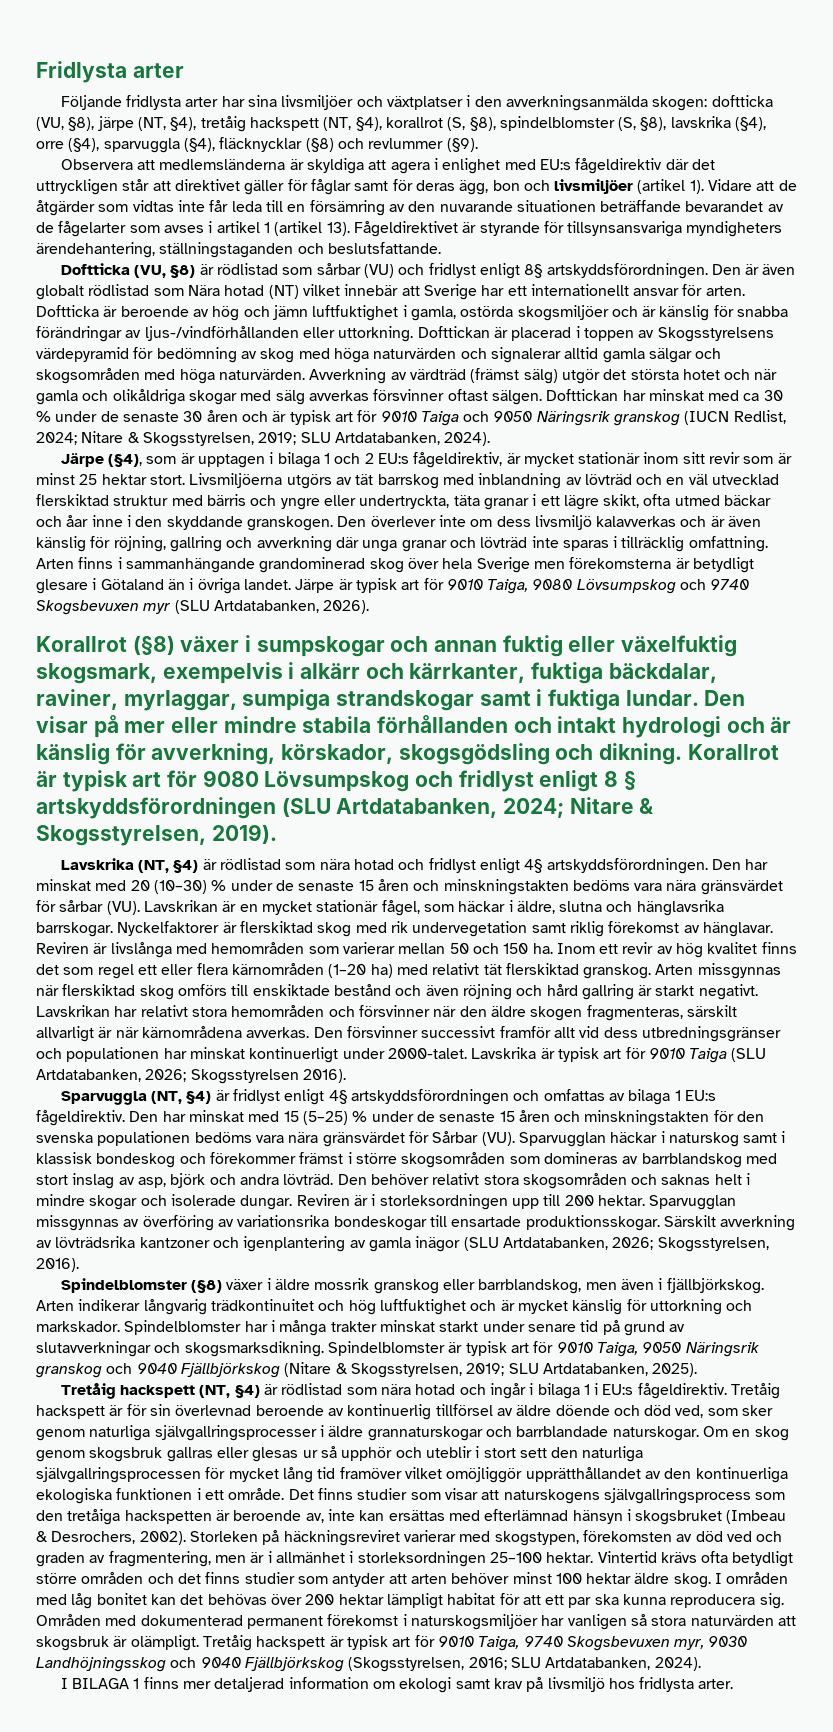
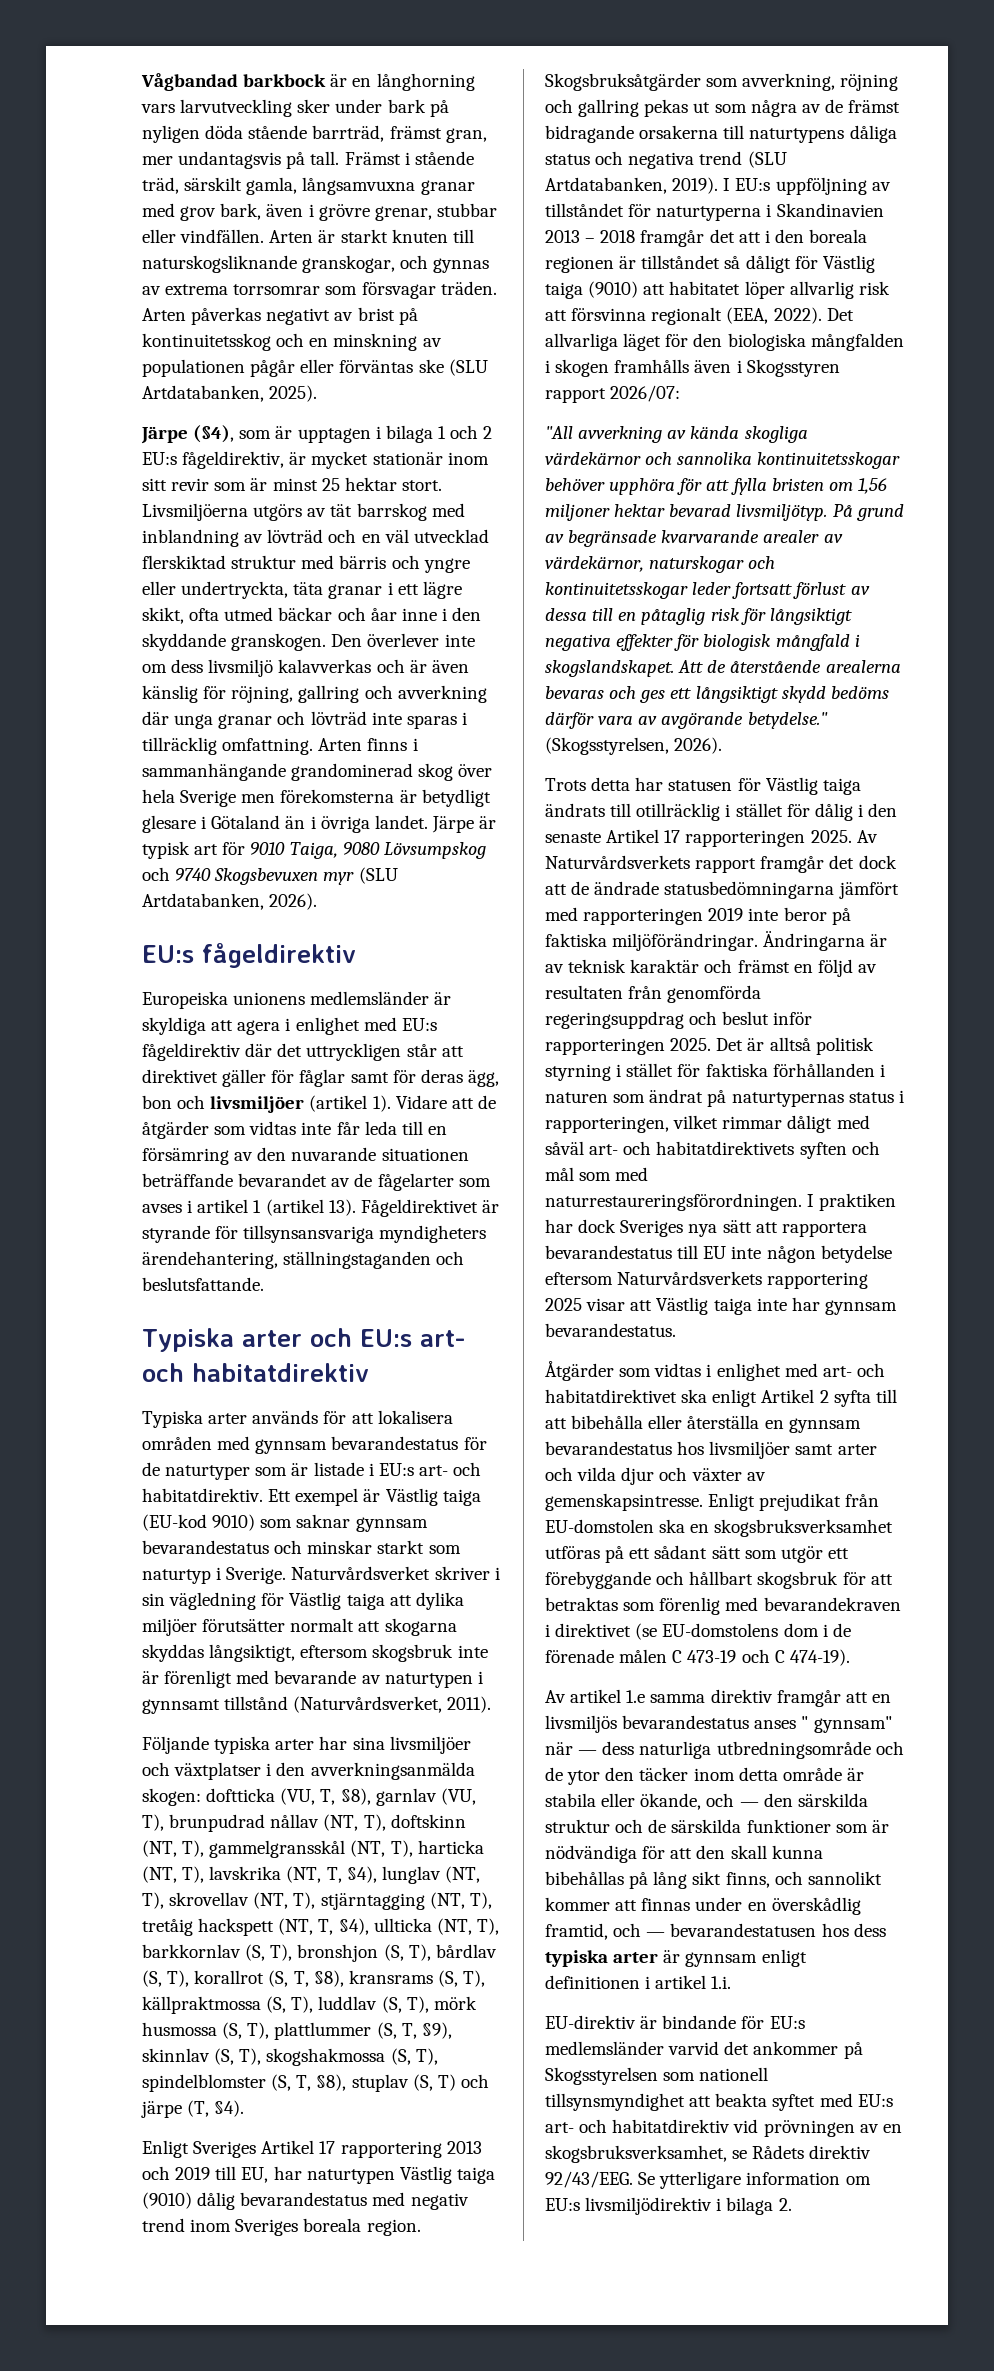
[36,61,184,83] [60,95,773,111] [36,116,767,132] [36,137,478,153] [60,158,715,174] [36,179,797,195] [36,200,784,216] [36,221,783,237] [36,242,441,258] [60,263,796,279] [36,284,745,300] [36,305,789,321] [36,326,774,342] [36,347,722,363] [36,368,778,384] [36,389,783,405] [36,410,786,426] [36,431,491,447] Fridlysta arter // Följande fridlysta arter har sina livsmiljöer och växtplatser i den avverkningsanmälda skogen: doftticka (VU, §8), järpe (NT, §4), tretåig hackspett (NT, §4), korallrot (S, §8), spindelblomster (S, §8), lavskrika (§4), orre (§4), sparvuggla (§4), fläcknycklar (§8) och revlummer (§9). // Observera att medlemsländerna är skyldiga att agera i enlighet med EU:s fågeldirektiv där det uttryckligen står att direktivet gäller för fåglar samt för deras ägg, bon och livsmiljöer (artikel 1). Vidare att de åtgärder som vidtas inte får leda till en försämring av den nuvarande situationen beträffande bevarandet av de fågelarter som avses i artikel 1 (artikel 13). Fågeldirektivet är styrande för tillsynsansvariga myndigheters ärendehantering, ställningstaganden och beslutsfattande. // Doftticka (VU, §8) är rödlistad som sårbar (VU) och fridlyst enligt 8§ artskyddsförordningen. Den är även globalt rödlistad som Nära hotad (NT) vilket innebär att Sverige har ett internationellt ansvar för arten. Doftticka är beroende av hög och jämn luftfuktighet i gamla, ostörda skogsmiljöer och är känslig för snabba förändringar av ljus-/vindförhållanden eller uttorkning. Dofttickan är placerad i toppen av Skogsstyrelsens värdepyramid för bedömning av skog med höga naturvärden och signalerar alltid gamla sälgar och skogsområden med höga naturvärden. Avverkning av värdträd (främst sälg) utgör det största hotet och när gamla och olikåldriga skogar med sälg avverkas försvinner oftast sälgen. Dofttickan har minskat med ca 30 % under de senaste 30 åren och är typisk art för 9010 Taiga och 9050 Näringsrik granskog (IUCN Redlist, 2024; Nitare & Skogsstyrelsen, 2019; SLU Artdatabanken, 2024). -> [141,73,475,91] [141,99,449,117] [142,125,487,143] [142,151,474,169] [142,177,475,195] [142,203,497,221] [142,229,474,243] [142,255,490,273] [142,281,497,299] [142,307,418,325] [142,333,442,351] [142,359,488,377] [142,385,318,402] Vågbandad barkbock är en långhorning vars larvutveckling sker under bark på nyligen döda stående barrträd, främst gran, mer undantagsvis på tall. Främst i stående träd, särskilt gamla, långsamvuxna granar med grov bark, även i grövre grenar, stubbar eller vindfällen. Arten är starkt knuten till naturskogsliknande granskogar, och gynnas av extrema torrsomrar som försvagar träden. Arten påverkas negativt av brist på kontinuitetsskog och en minskning av populationen pågår eller förväntas ske (SLU Artdatabanken, 2025).
[36,635,738,657] [36,662,717,684] [36,689,746,711] [36,715,792,738] [36,743,779,765] [36,770,636,792] [36,797,655,819] [36,824,277,846] [60,858,769,874] [36,879,783,895] [36,900,724,916] [36,921,773,937] [36,942,797,958] [36,963,781,979] [36,984,758,1000] [36,1005,737,1021] [36,1026,781,1042] [36,1047,767,1063] [36,1069,346,1084] [60,1089,716,1105] [36,1110,765,1126] [36,1131,786,1147] [36,1152,777,1168] [36,1173,751,1189] [36,1194,737,1210] [36,1215,796,1231] [36,1236,769,1252] [36,1258,79,1272] [60,1278,764,1294] [36,1299,753,1315] [36,1320,686,1336] [36,1341,759,1357] [35,1362,698,1378] [60,1383,781,1399] [36,1404,774,1420] [36,1425,789,1441] [36,1446,644,1462] [36,1467,788,1483] [36,1488,786,1504] [36,1509,787,1525] [36,1530,783,1546] [36,1551,794,1567] [36,1572,789,1588] [36,1593,784,1609] [36,1614,796,1630] [36,1635,748,1651] [36,1657,701,1672] [60,1677,734,1693] Korallrot (§8) växer i sumpskogar och annan fuktig eller växelfuktig skogsmark, exempelvis i alkärr och kärrkanter, fuktiga bäckdalar, raviner, myrlaggar, sumpiga strandskogar samt i fuktiga lundar. Den visar på mer eller mindre stabila förhållanden och intakt hydrologi och är känslig för avverkning, körskador, skogsgödsling och dikning. Korallrot är typisk art för 9080 Lövsumpskog och fridlyst enligt 8 § artskyddsförordningen (SLU Artdatabanken, 2024; Nitare & Skogsstyrelsen, 2019). // Lavskrika (NT, §4) är rödlistad som nära hotad och fridlyst enligt 4§ artskyddsförordningen. Den har minskat med 20 (10–30) % under de senaste 15 åren och minskningstakten bedöms vara nära gränsvärdet för sårbar (VU). Lavskrikan är en mycket stationär fågel, som häckar i äldre, slutna och hänglavsrika barrskogar. Nyckelfaktorer är flerskiktad skog med rik undervegetation samt riklig förekomst av hänglavar. Reviren är livslånga med hemområden som varierar mellan 50 och 150 ha. Inom ett revir av hög kvalitet finns det som regel ett eller flera kärnområden (1–20 ha) med relativt tät flerskiktad granskog. Arten missgynnas när flerskiktad skog omförs till enskiktade bestånd och även röjning och hård gallring är starkt negativt. Lavskrikan har relativt stora hemområden och försvinner när den äldre skogen fragmenteras, särskilt allvarligt är när kärnområdena avverkas. Den försvinner successivt framför allt vid dess utbredningsgränser och populationen har minskat kontinuerligt under 2000-talet. Lavskrika är typisk art för 9010 Taiga (SLU Artdatabanken, 2026; Skogsstyrelsen 2016). // Sparvuggla (NT, §4) är fridlyst enligt 4§ artskyddsförordningen och omfattas av bilaga 1 EU:s fågeldirektiv. Den har minskat med 15 (5–25) % under de senaste 15 åren och minskningstakten för den svenska populationen bedöms vara nära gränsvärdet för Sårbar (VU). Sparvugglan häckar i naturskog samt i klassisk bondeskog och förekommer främst i större skogsområden som domineras av barrblandskog med stort inslag av asp, björk och andra lövträd. Den behöver relativt stora skogsområden och saknas helt i mindre skogar och isolerade dungar. Reviren är i storleksordningen upp till 200 hektar. Sparvugglan missgynnas av överföring av variationsrika bondeskogar till ensartade produktionsskogar. Särskilt avverkning av lövträdsrika kantzoner och igenplantering av gamla inägor (SLU Artdatabanken, 2026; Skogsstyrelsen, 2016). // Spindelblomster (§8) växer i äldre mossrik granskog eller barrblandskog, men även i fjällbjörkskog. Arten indikerar långvarig trädkontinuitet och hög luftfuktighet och är mycket känslig för uttorkning och markskador. Spindelblomster har i många trakter minskat starkt under senare tid på grund av slutavverkningar och skogsmarksdikning. Spindelblomster är typisk art för 9010 Taiga, 9050 Näringsrik granskog och 9040 Fjällbjörkskog (Nitare & Skogsstyrelsen, 2019; SLU Artdatabanken, 2025). // Tretåig hackspett (NT, §4) är rödlistad som nära hotad och ingår i bilaga 1 i EU:s fågeldirektiv. Tretåig hackspett är för sin överlevnad beroende av kontinuerlig tillförsel av äldre döende och död ved, som sker genom naturliga självgallringsprocesser i äldre grannaturskogar och barrblandade naturskogar. Om en skog genom skogsbruk gallras eller glesas ur så upphör och uteblir i stort sett den naturliga självgallringsprocessen för mycket lång tid framöver vilket omöjliggör upprätthållandet av den kontinuerliga ekologiska funktionen i ett område. Det finns studier som visar att naturskogens självgallringsprocess som den tretåiga hackspetten är beroende av, inte kan ersättas med efterlämnad hänsyn i skogsbruket (Imbeau & Desrochers, 2002). Storleken på häckningsreviret varierar med skogstypen, förekomsten av död ved och graden av fragmentering, men är i allmänhet i storleksordningen 25–100 hektar. Vintertid krävs ofta betydligt större områden och det finns studier som antyder att arten behöver minst 100 hektar äldre skog. I områden med låg bonitet kan det behövas över 200 hektar lämpligt habitat för att ett par ska kunna reproducera sig. Områden med dokumenterad permanent förekomst i naturskogsmiljöer har vanligen så stora naturvärden att skogsbruk är olämpligt. Tretåig hackspett är typisk art för 9010 Taiga, 9740 Skogsbevuxen myr, 9030 Landhöjningsskog och 9040 Fjällbjörkskog (Skogsstyrelsen, 2016; SLU Artdatabanken, 2024). // I BILAGA 1 finns mer detaljerad information om ekologi samt krav på livsmiljö hos fridlysta arter. -> [142,943,356,968] [142,991,452,1009] [142,1017,437,1035] [142,1043,464,1061] [142,1069,499,1087] [142,1095,496,1113] [142,1121,447,1139] [142,1147,469,1165] [142,1173,491,1191] [142,1199,499,1217] [142,1225,487,1243] [142,1251,465,1269] [142,1277,264,1291] [142,1328,465,1352] [142,1363,369,1382] [142,1410,453,1428] [142,1436,487,1454] [142,1462,482,1480] [142,1488,481,1506] [142,1514,428,1532] [142,1540,461,1554] [142,1566,500,1584] [142,1592,464,1610] [142,1618,457,1636] [142,1644,488,1662] [142,1670,483,1688] [142,1696,492,1714] [142,1736,471,1754] [142,1762,475,1780] [142,1788,476,1806] [142,1814,466,1832] [142,1840,484,1858] [142,1866,480,1884] [142,1892,492,1910] [142,1918,499,1936] [142,1944,497,1962] [142,1970,486,1987] [142,1996,477,2014] [142,2022,452,2040] [142,2048,438,2066] [142,2074,489,2092] [141,2100,245,2118] [142,2140,482,2158] [142,2166,495,2184] [142,2192,469,2210] [142,2218,421,2236] [545,73,899,91] [545,99,901,117] [545,125,897,143] [545,151,787,169] [545,177,891,195] [545,203,884,221] [545,229,868,247] [545,255,875,273] [545,281,890,299] [545,307,854,325] [545,333,904,351] [545,359,840,377] [545,385,681,403] [545,426,808,443] [545,452,901,469] [545,478,887,495] [545,504,904,521] [545,530,843,547] [545,556,776,573] [545,582,870,599] [545,608,852,625] [545,634,860,651] [545,660,901,677] [545,686,889,703] [545,712,828,729] [545,737,723,755] [545,777,861,795] [545,803,898,821] [545,829,878,847] [545,855,897,873] [545,881,899,899] [545,907,851,925] [545,931,888,951] [545,959,877,977] [545,985,762,1003] [545,1011,813,1029] [545,1037,874,1055] [545,1063,885,1081] [545,1089,904,1107] [545,1115,870,1133] [545,1141,880,1159] [545,1167,649,1181] [545,1193,897,1211] [545,1219,867,1237] [545,1245,892,1263] [545,1271,869,1289] [545,1297,897,1315] [545,1323,676,1337] [545,1361,885,1381] [545,1389,897,1407] [545,1415,861,1433] [545,1441,877,1459] [545,1467,766,1485] [545,1493,880,1511] [545,1519,894,1537] [545,1545,849,1563] [545,1571,893,1589] [545,1597,901,1615] [545,1623,851,1640] [545,1649,850,1666] [545,1689,891,1707] [545,1715,892,1733] [545,1741,904,1759] [545,1767,864,1785] [545,1793,868,1810] [545,1819,889,1833] [545,1845,823,1863] [545,1871,882,1889] [545,1897,861,1915] [545,1923,886,1940] [545,1949,807,1967] [545,1975,732,1989] [545,2015,805,2029] [545,2041,863,2059] [545,2067,769,2085] [545,2093,893,2111] [545,2119,902,2137] [545,2145,872,2163] [545,2171,871,2189] [545,2197,792,2215] EU:s fågeldirektiv // Europeiska unionens medlemsländer är skyldiga att agera i enlighet med EU:s fågeldirektiv där det uttryckligen står att direktivet gäller för fåglar samt för deras ägg, bon och livsmiljöer (artikel 1). Vidare att de åtgärder som vidtas inte får leda till en försämring av den nuvarande situationen beträffande bevarandet av de fågelarter som avses i artikel 1 (artikel 13). Fågeldirektivet är styrande för tillsynsansvariga myndigheters ärendehantering, ställningstaganden och beslutsfattande. // Typiska arter och EU:s art- och habitatdirektiv // Typiska arter används för att lokalisera områden med gynnsam bevarandestatus för de naturtyper som är listade i EU:s art- och habitatdirektiv. Ett exempel är Västlig taiga (EU-kod 9010) som saknar gynnsam bevarandestatus och minskar starkt som naturtyp i Sverige. Naturvårdsverket skriver i sin vägledning för Västlig taiga att dylika miljöer förutsätter normalt att skogarna skyddas långsiktigt, eftersom skogsbruk inte är förenligt med bevarande av naturtypen i gynnsamt tillstånd (Naturvårdsverket, 2011). // Följande typiska arter har sina livsmiljöer och växtplatser i den avverkningsanmälda skogen: doftticka (VU, T, §8), garnlav (VU, T), brunpudrad nållav (NT, T), doftskinn (NT, T), gammelgransskål (NT, T), harticka (NT, T), lavskrika (NT, T, §4), lunglav (NT, T), skrovellav (NT, T), stjärntagging (NT, T), tretåig hackspett (NT, T, §4), ullticka (NT, T), barkkornlav (S, T), bronshjon (S, T), bårdlav (S, T), korallrot (S, T, §8), kransrams (S, T), källpraktmossa (S, T), luddlav (S, T), mörk husmossa (S, T), plattlummer (S, T, §9), skinnlav (S, T), skogshakmossa (S, T), spindelblomster (S, T, §8), stuplav (S, T) och järpe (T, §4). // Enligt Sveriges Artikel 17 rapportering 2013 och 2019 till EU, har naturtypen Västlig taiga (9010) dålig bevarandestatus med negativ trend inom Sveriges boreala region. Skogsbruksåtgärder som avverkning, röjning och gallring pekas ut som några av de främst bidragande orsakerna till naturtypens dåliga status och negativa trend (SLU Artdatabanken, 2019). I EU:s uppföljning av tillståndet för naturtyperna i Skandinavien 2013 – 2018 framgår det att i den boreala regionen är tillståndet så dåligt för Västlig taiga (9010) att habitatet löper allvarlig risk att försvinna regionalt (EEA, 2022). Det allvarliga läget för den biologiska mångfalden i skogen framhålls även i Skogsstyren rapport 2026/07: // "All avverkning av kända skogliga värdekärnor och sannolika kontinuitetsskogar behöver upphöra för att fylla bristen om 1,56 miljoner hektar bevarad livsmiljötyp. På grund av begränsade kvarvarande arealer av värdekärnor, naturskogar och kontinuitetsskogar leder fortsatt förlust av dessa till en påtaglig risk för långsiktigt negativa effekter för biologisk mångfald i skogslandskapet. Att de återstående arealerna bevaras och ges ett långsiktigt skydd bedöms därför vara av avgörande betydelse." (Skogsstyrelsen, 2026). // Trots detta har statusen för Västlig taiga ändrats till otillräcklig i stället för dålig i den senaste Artikel 17 rapporteringen 2025. Av Naturvårdsverkets rapport framgår det dock att de ändrade statusbedömningarna jämfört med rapporteringen 2019 inte beror på faktiska miljöförändringar. Ändringarna är av teknisk karaktär och främst en följd av resultaten från genomförda regeringsuppdrag och beslut inför rapporteringen 2025. Det är alltså politisk styrning i stället för faktiska förhållanden i naturen som ändrat på naturtypernas status i rapporteringen, vilket rimmar dåligt med såväl art- och habitatdirektivets syften och mål som med naturrestaureringsförordningen. I praktiken har dock Sveriges nya sätt att rapportera bevarandestatus till EU inte någon betydelse eftersom Naturvårdsverkets rapportering 2025 visar att Västlig taiga inte har gynnsam bevarandestatus. // Åtgärder som vidtas i enlighet med art- och habitatdirektivet ska enligt Artikel 2 syfta till att bibehålla eller återställa en gynnsam bevarandestatus hos livsmiljöer samt arter och vilda djur och växter av gemenskapsintresse. Enligt prejudikat från EU-domstolen ska en skogsbruksverksamhet utföras på ett sådant sätt som utgör ett förebyggande och hållbart skogsbruk för att betraktas som förenlig med bevarandekraven i direktivet (se EU-domstolens dom i de förenade målen C 473-19 och C 474-19). // Av artikel 1.e samma direktiv framgår att en livsmiljös bevarandestatus anses " gynnsam" när — dess naturliga utbredningsområde och de ytor den täcker inom detta område är stabila eller ökande, och — den särskilda struktur och de särskilda funktioner som är nödvändiga för att den skall kunna bibehållas på lång sikt finns, och sannolikt kommer att finnas under en överskådlig framtid, och — bevarandestatusen hos dess typiska arter är gynnsam enligt definitionen i artikel 1.i. // EU-direktiv är bindande för EU:s medlemsländer varvid det ankommer på Skogsstyrelsen som nationell tillsynsmyndighet att beakta syftet med EU:s art- och habitatdirektiv vid prövningen av en skogsbruksverksamhet, se Rådets direktiv 92/43/EEG. Se ytterligare information om EU:s livsmiljödirektiv i bilaga 2.

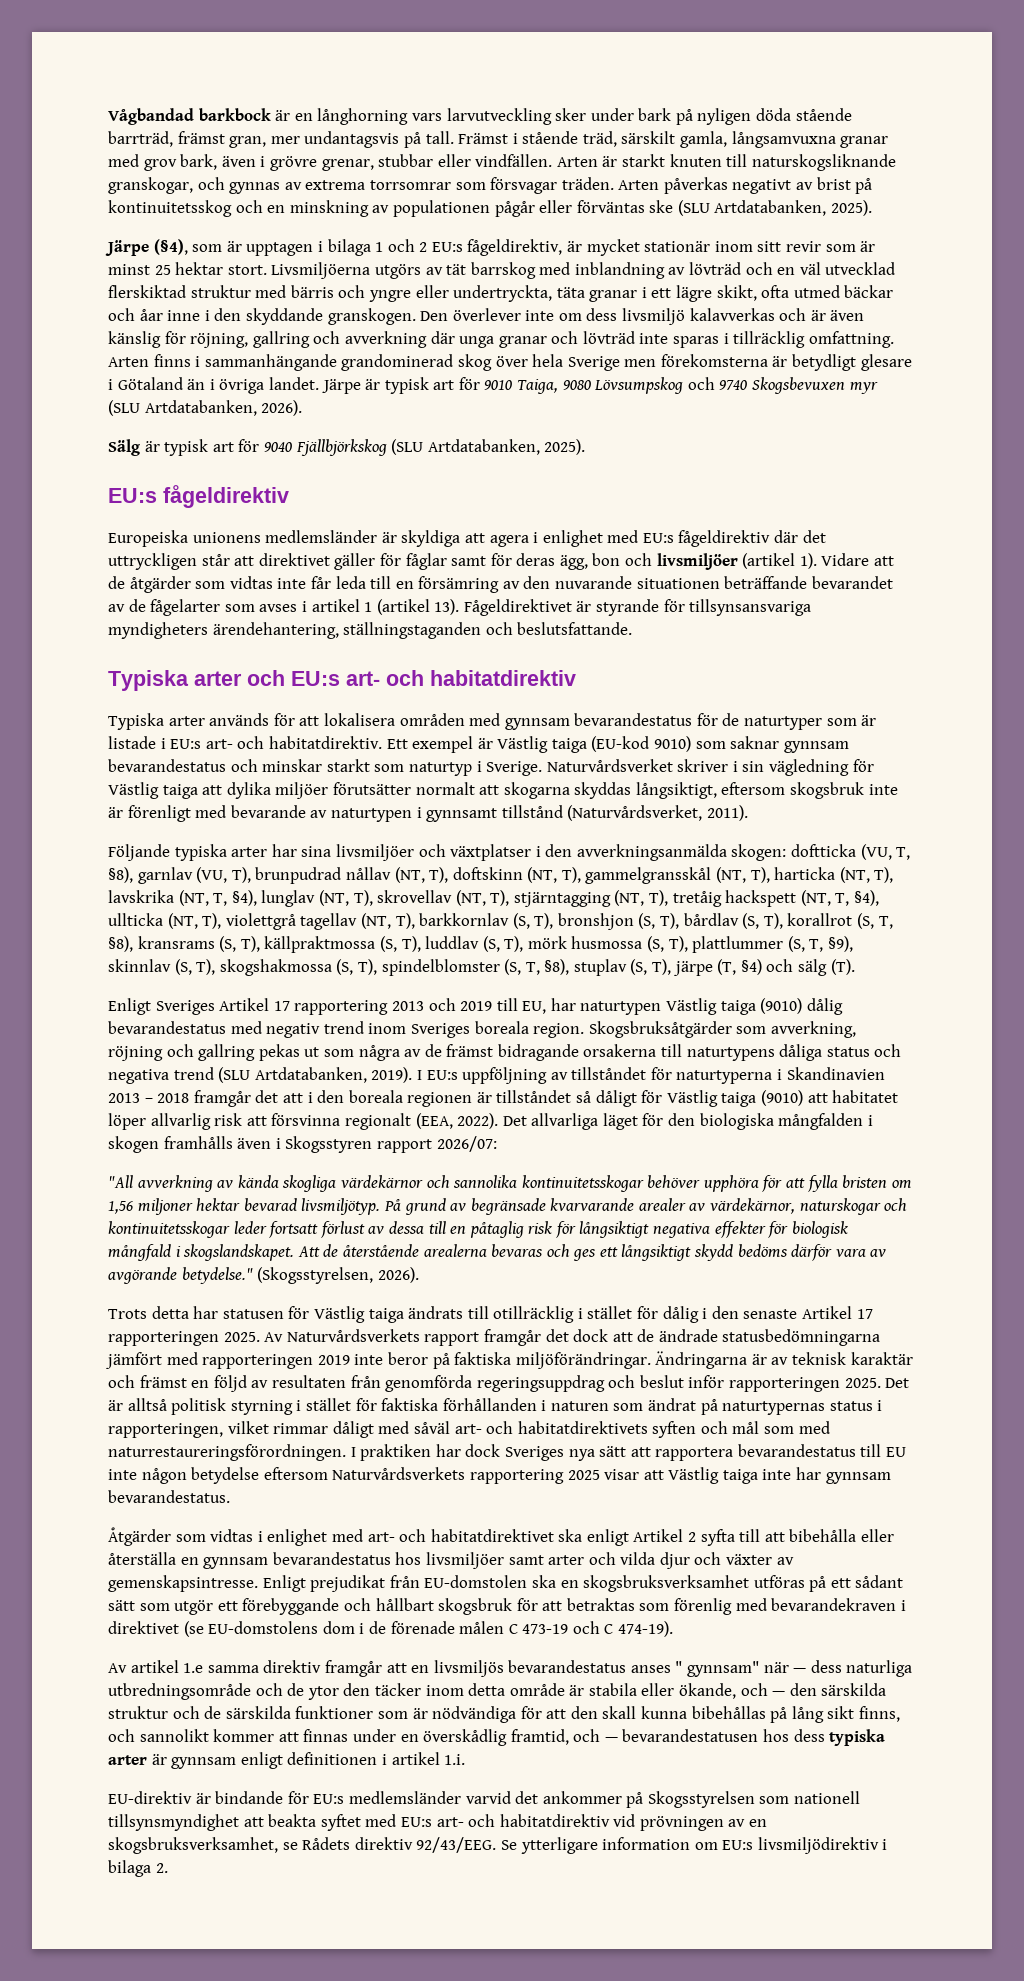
(318, 901) none -> [108,439,586,456] // Sälg är typisk art för 9040 Fjällbjörkskog (SLU Artdatabanken, 2025).
(499, 1926) none -> [225,913,415,930] violettgrå tagellav (NT, T),
[437,2074,489,2091] [141,2100,245,2118] T) och järpe (T, §4). -> [652,959,855,976] T), järpe (T, §4) och sälg (T).

